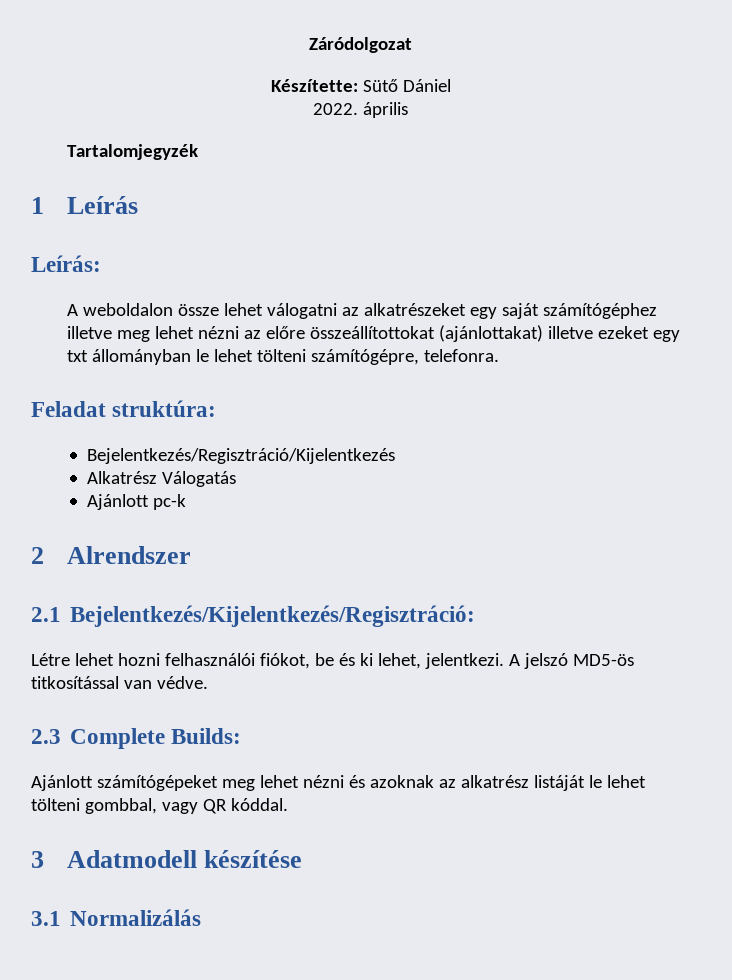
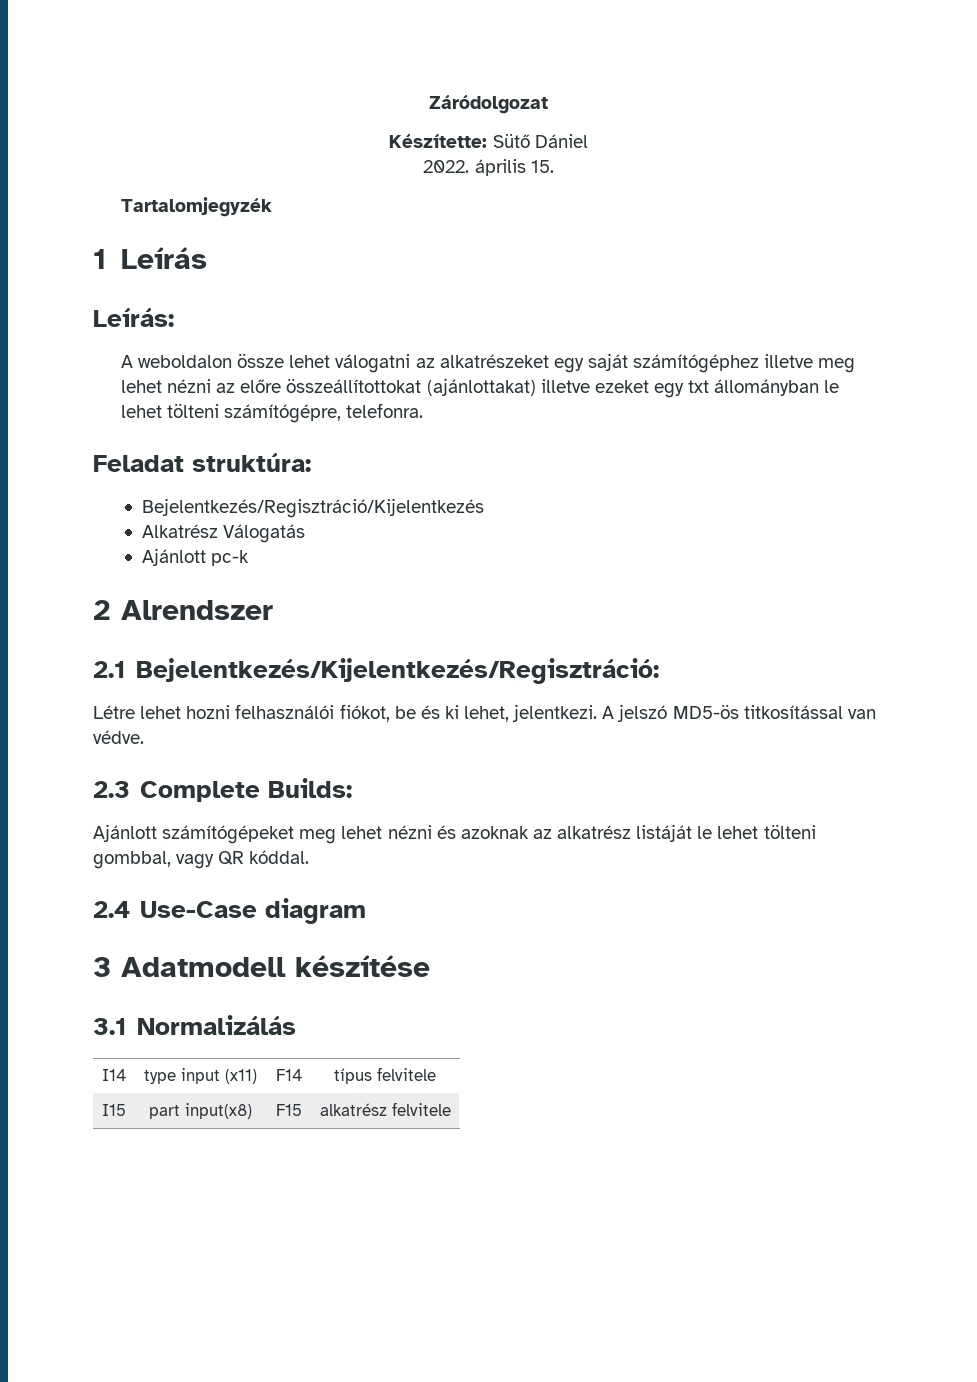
(408, 110) none -> [530,160,554,173] 15.
(288, 804) none -> [93,898,366,924] // 2.4 Use-Case diagram
(202, 917) none -> [102,1069,126,1081] [144,1068,257,1084] [275,1069,302,1081] [334,1067,436,1084] [102,1104,126,1116] [149,1103,252,1119] [275,1104,302,1116] [319,1102,451,1116] // I14 | type input (x11) | F14 | típus felvitele // I15 | part input(x8) | F15 | alkatrész felvitele

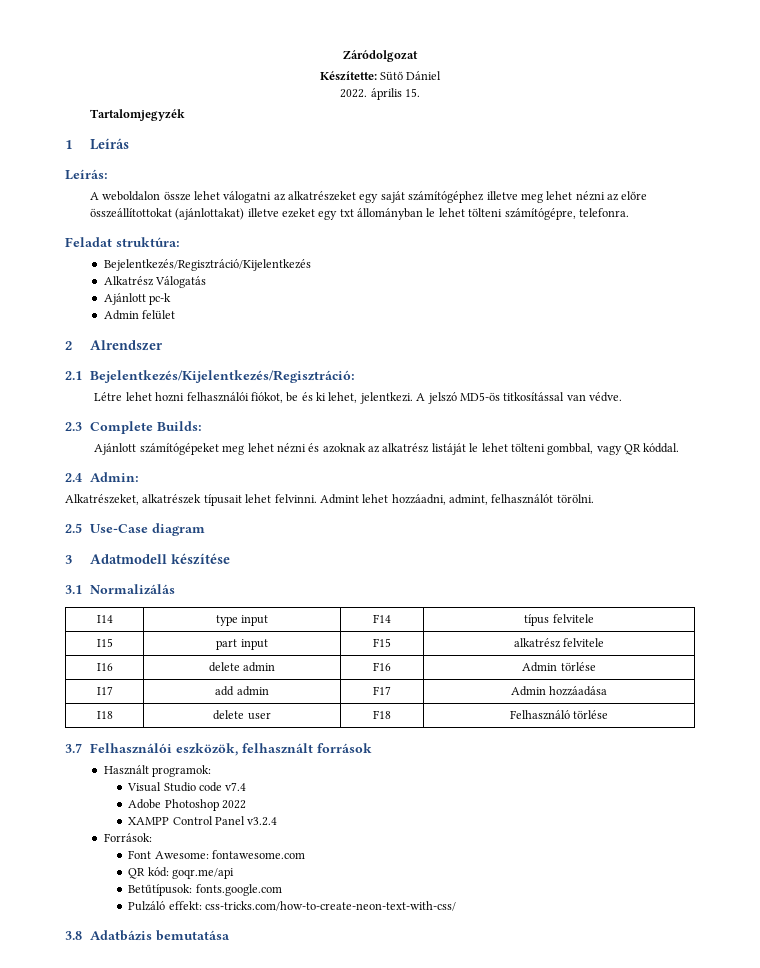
(249, 558) none -> [103,310,175,320] // Admin felület
(130, 909) none -> [89,472,139,482] [65,494,594,506] [65,523,82,533] Admin: // Alkatrészeket, alkatrészek típusait lehet felvinni. Admint lehet hozzáadni, admint, felhasználót törölni. // 2.5
[225,1069,257,1084] (x11) -> (269, 620) none
[185,1103,252,1119] input(x8) -> [240,639,268,650] input
(451, 1109) none -> [96,663,113,671] [208,662,276,672] [373,662,391,671] [522,662,596,672] [96,686,113,695] [215,686,269,696] [373,686,391,695] [510,686,608,696] [96,711,113,719] [213,710,271,720] [373,710,391,719] [509,710,609,720] [65,743,372,756] [103,765,211,777] [127,782,247,792] [128,799,247,811] [128,816,278,826] [103,833,152,842] [128,850,306,859] [128,867,235,879] [128,884,282,896] [128,901,457,911] [65,930,230,941] // I16 | delete admin | F16 | Admin törlése // I17 | add admin | F17 | Admin hozzáadása // I18 | delete user | F18 | Felhasználó törlése // 3.7 Felhasználói eszközök, felhasznált források // Használt programok: // Visual Studio code v7.4 // Adobe Photoshop 2022 // XAMPP Control Panel v3.2.4 // Források: // Font Awesome: fontawesome.com // QR kód: goqr.me/api // Betűtípusok: fonts.google.com // Pulzáló effekt: css-tricks.com/how-to-create-neon-text-with-css/ // 3.8 Adatbázis bemutatása

